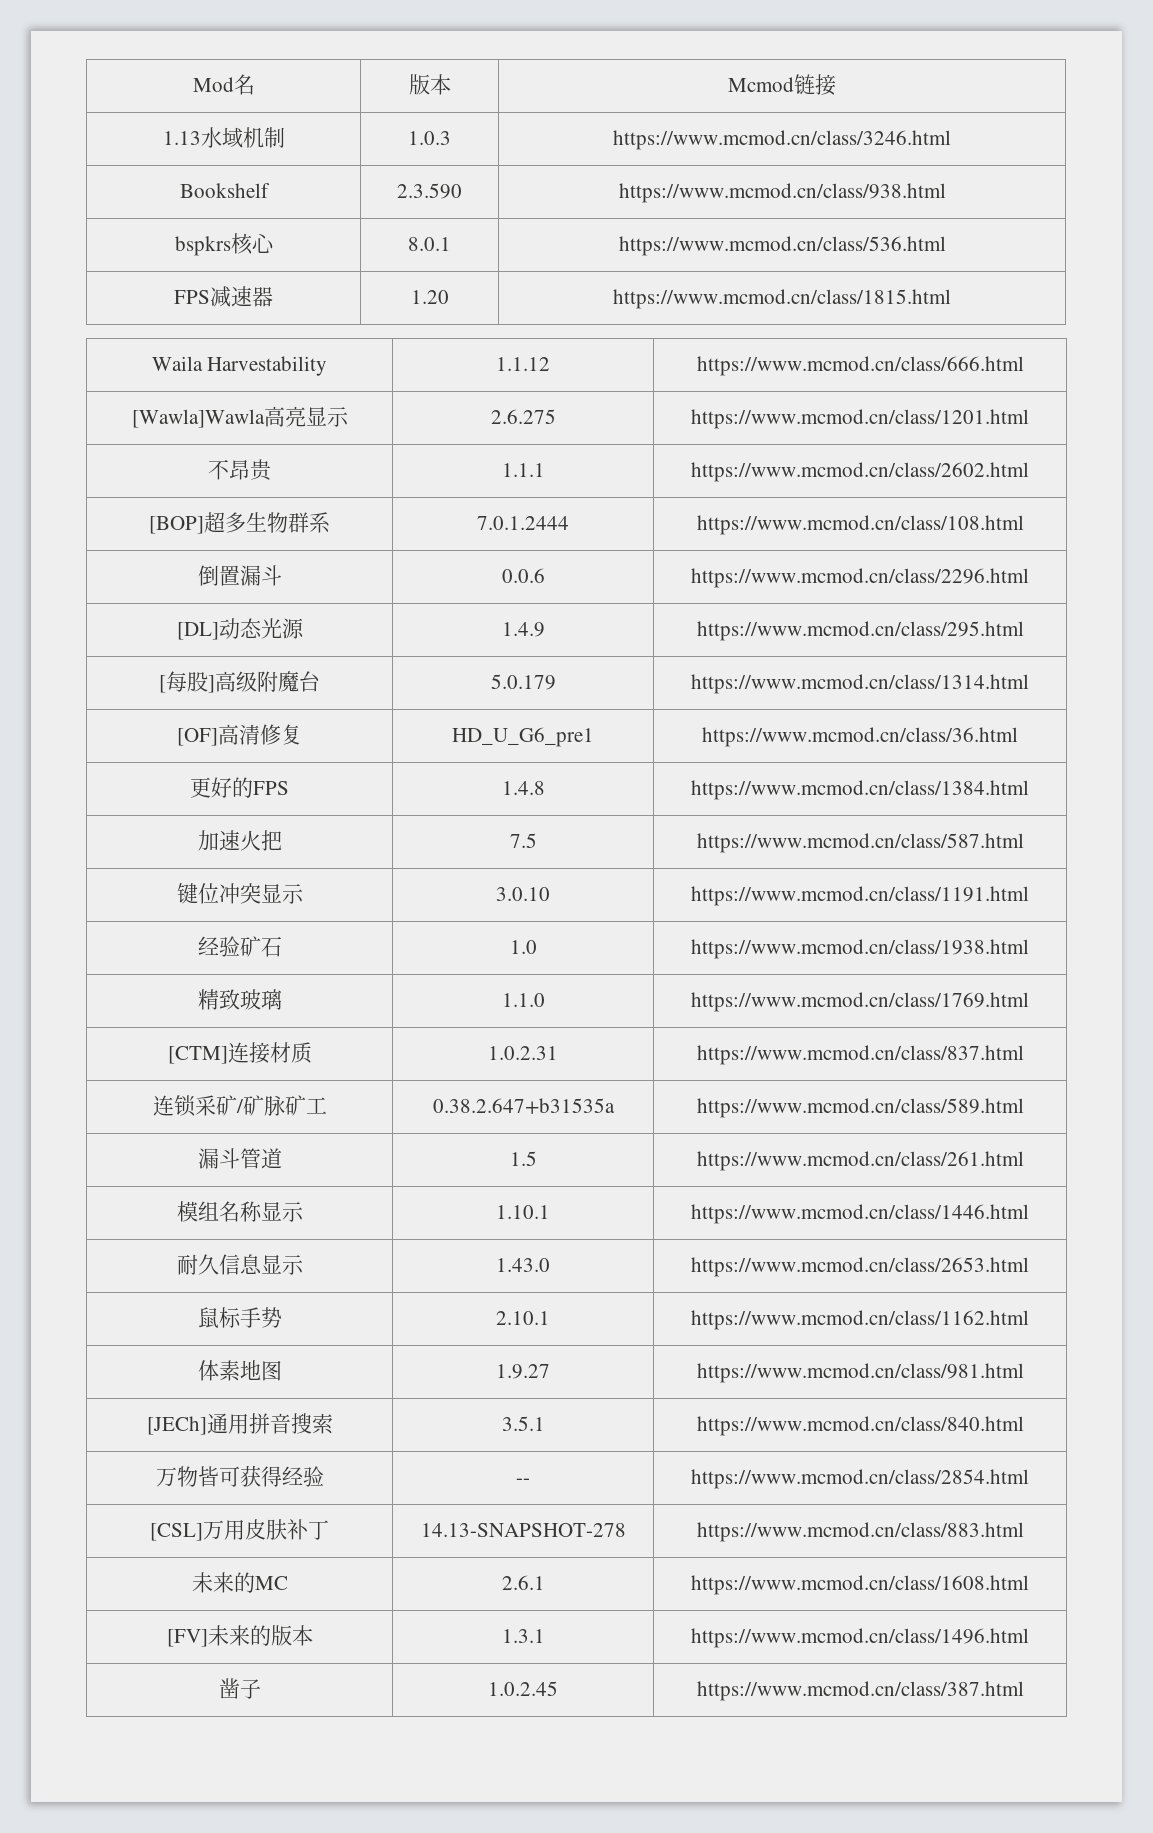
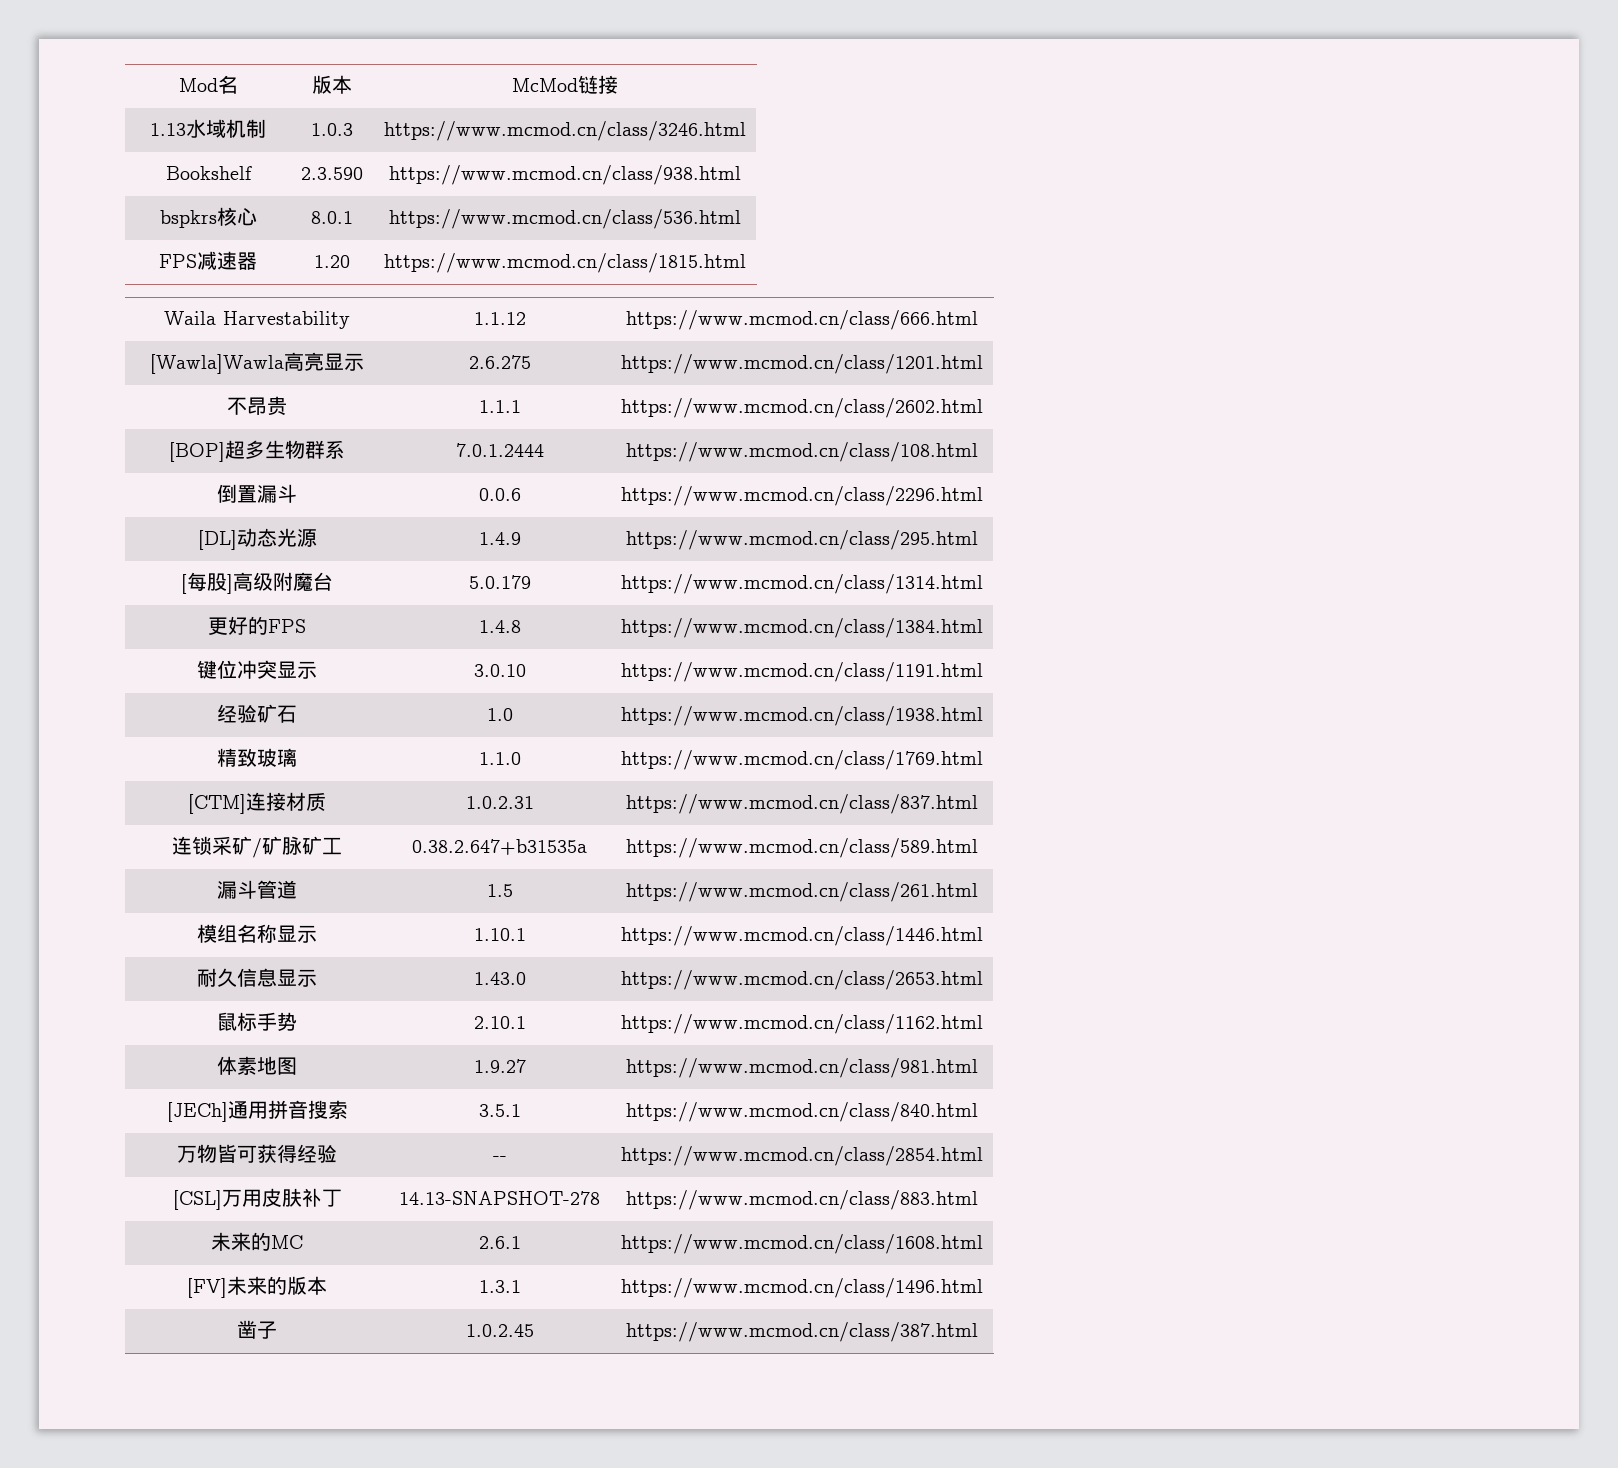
[727,77,794,92] Mcmod -> [512,78,578,92] McMod
[177,724,302,746] [452,727,594,747] [701,727,1018,747] // [OF]高清修复 | HD_U_G6_pre1 | https://www.mcmod.cn/class/36.html -> (983, 584) none
[197,830,282,851] [509,833,537,848] [696,833,1024,853] // 加速火把 | 7.5 | https://www.mcmod.cn/class/587.html -> (983, 628) none

